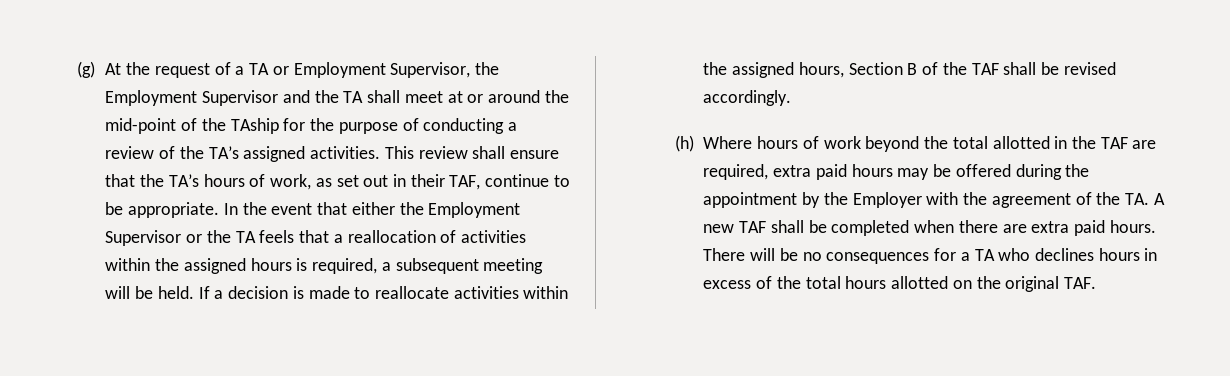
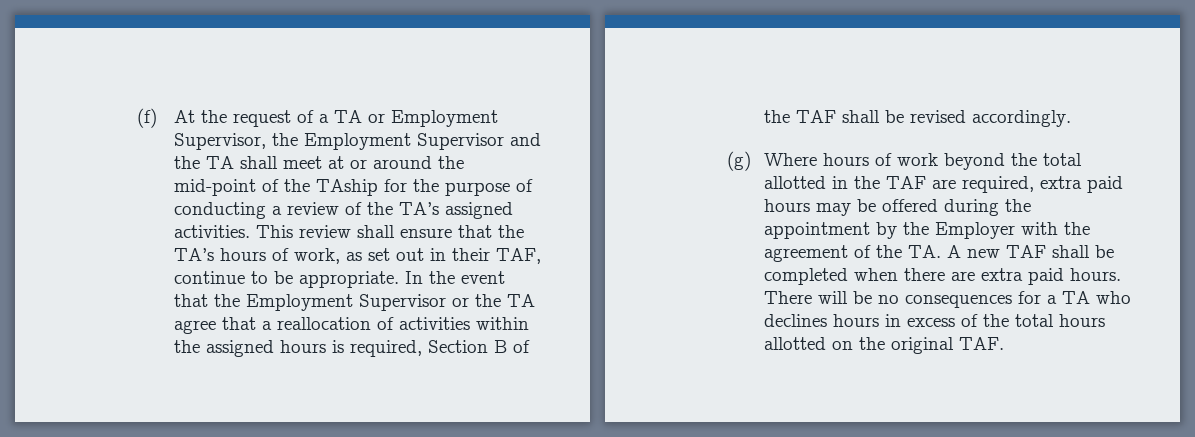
[77,61,96,78] (g) -> [136,108,157,128] (f)
[351,202,395,215] either -> (209, 300) none
[259,230,295,243] feels -> [174,320,217,334] agree
[381,258,544,274] [105,286,569,299] [703,62,844,78] a subsequent meeting will be held. If a decision is made to reallocate activities within the assigned hours, -> (423, 348) none
[675,135,695,152] (h) -> [726,151,751,171] (g)

